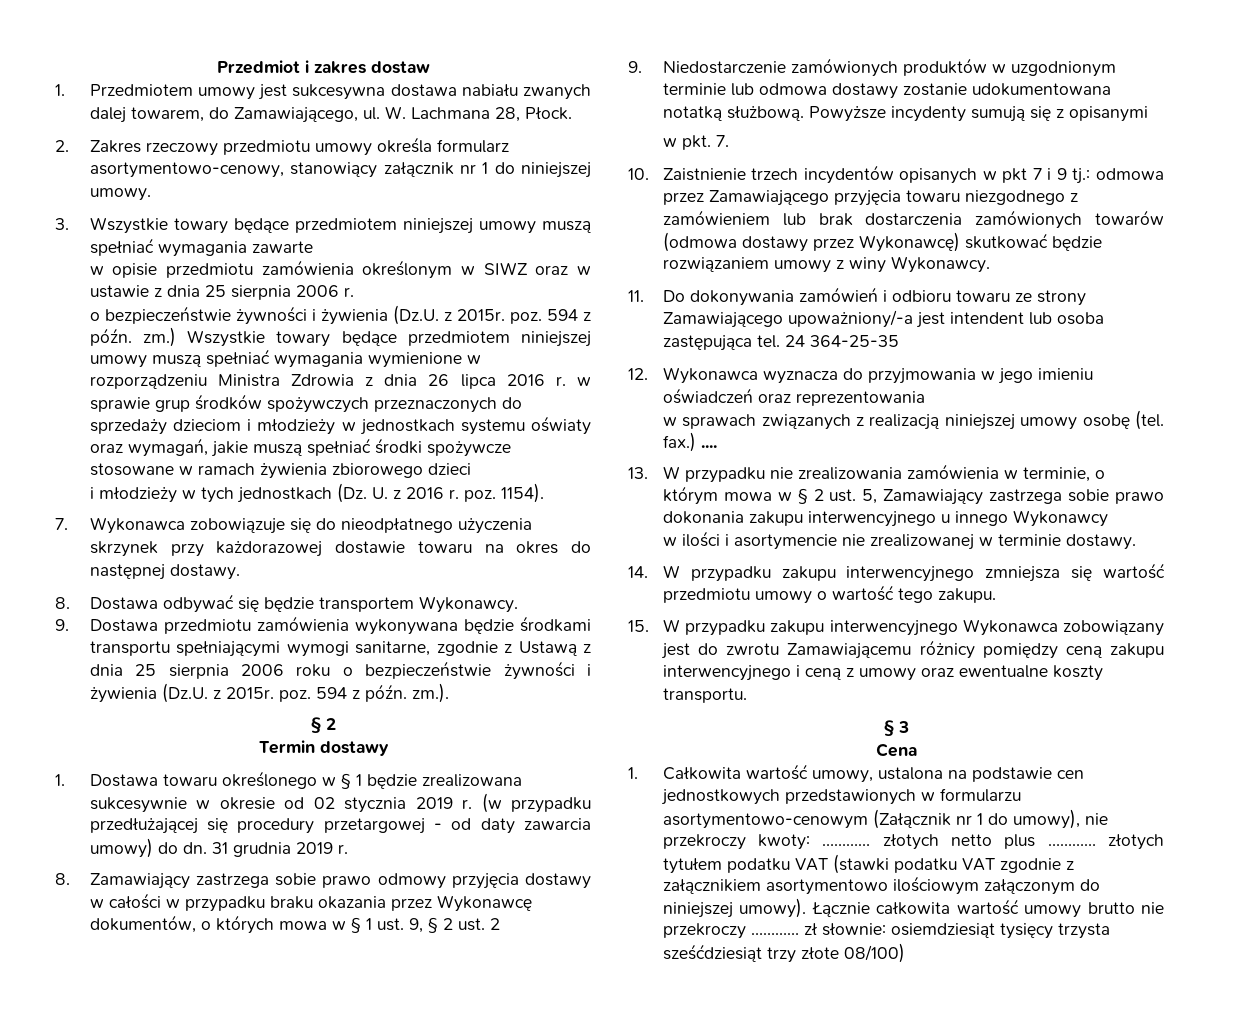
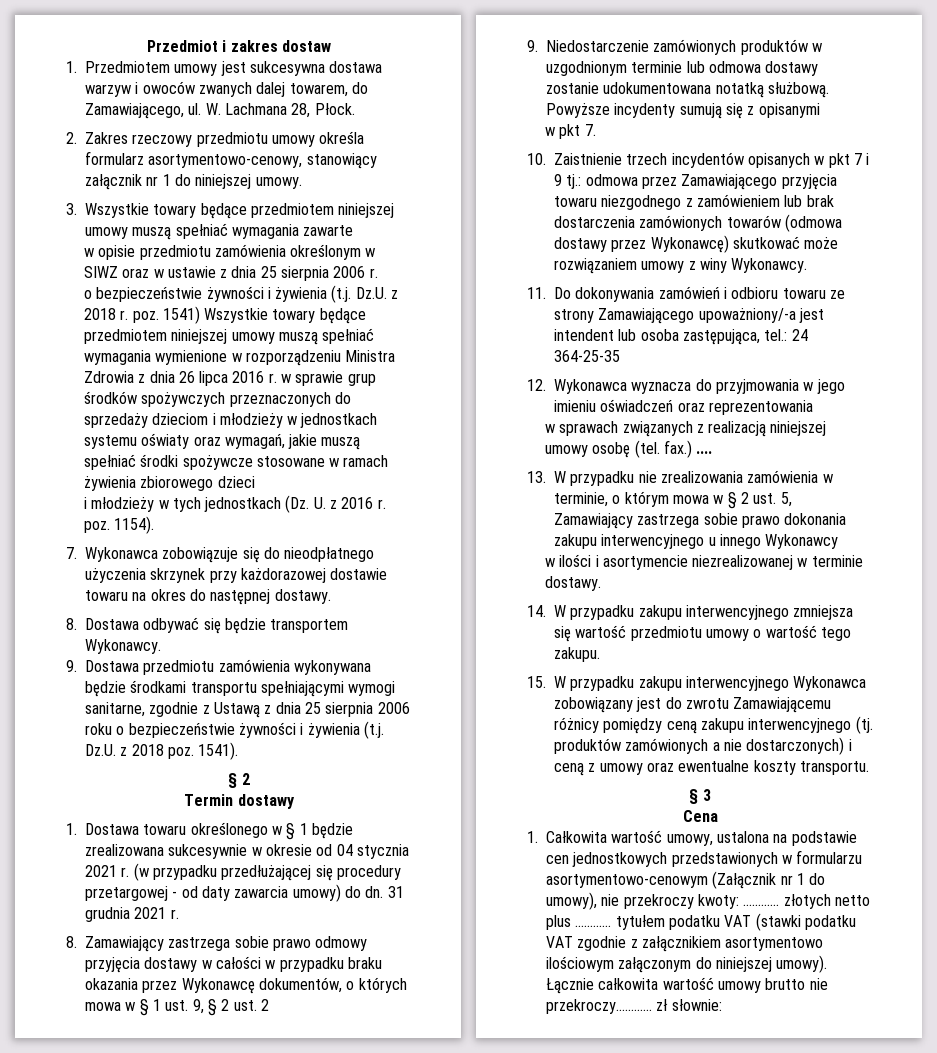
[461,84,518,97] nabiału -> [85,81,195,97] warzyw i owoców
[392,305,591,325] [89,327,177,347] (Dz.U. z 2015r. poz. 594 z późn. zm.) -> [331,285,399,303] [83,306,200,324] (t.j. Dz.U. z 2018 r. poz. 1541)
[161,683,449,703] (Dz.U. z 2015r. poz. 594 z późn. zm.). -> [363,721,384,739] [85,742,239,760] (t.j. Dz.U. z 2018 poz. 1541).
[313,797,453,813] 02 stycznia 2019 -> [336,844,409,859] [85,865,117,877] 04 stycznia 2021
[295,842,333,854] 2019 -> [134,907,167,919] 2021
[681,135,711,150] pkt. -> [559,124,581,139] pkt
[1051,236,1102,251] będzie -> [804,237,839,249] może
[662,335,780,351] zastępująca tel. -> [682,329,788,345] zastępująca, tel.:
[841,534,974,550] nie zrealizowanej -> [692,555,794,570] niezrealizowanej
(791, 673) none -> [855,716,873,734] [554,737,845,755] (tj. produktów zamówionych a nie dostarczonych)
[1108,834,1164,850] złotych -> (612, 926) none
[662,923,1110,939] [662,943,905,963] przekroczy ………… zł słownie: osiemdziesiąt tysięcy trzysta sześćdziesiąt trzy złote 08/100) -> [546,999,722,1014] przekroczy………… zł słownie:

